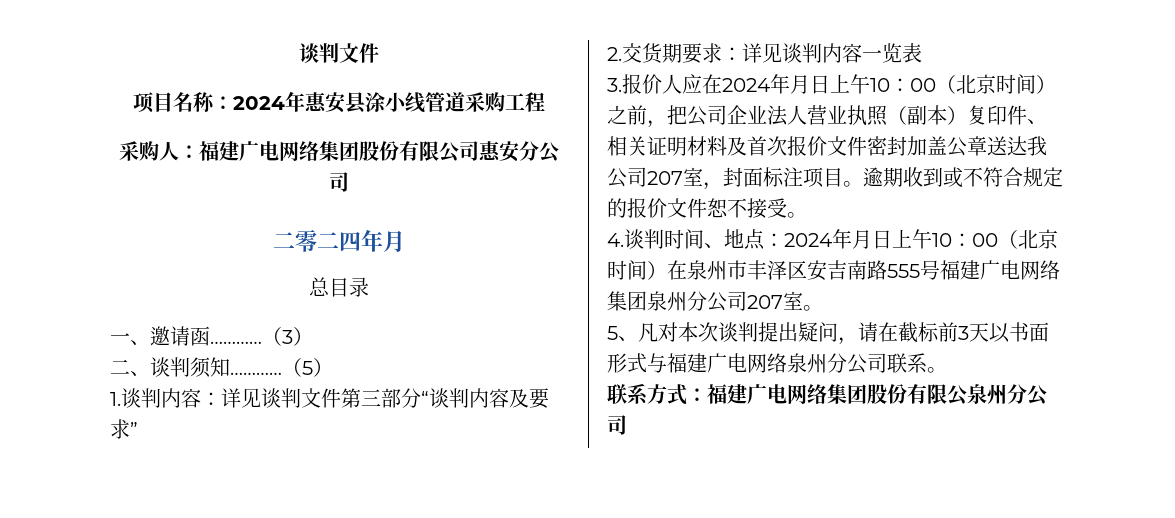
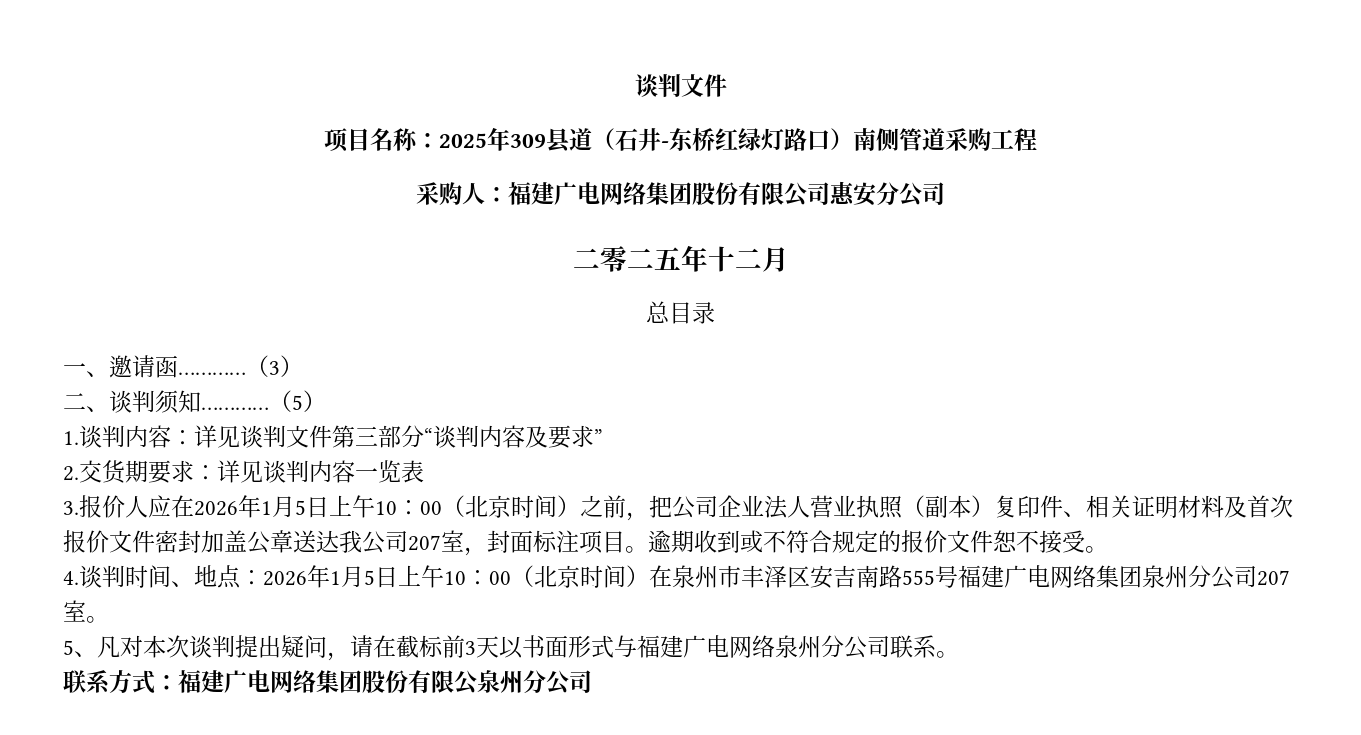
[233,91,425,113] 2024年惠安县涂小线 -> [439,127,899,152] 2025年309县道（石井-东桥红绿灯路口）南侧
[339,229,383,252] 四年 -> [653,245,762,272] 五年十二
[722,74,810,94] 2024年月 -> [194,495,306,518] 2026年1月5
[784,229,872,249] 2024年月 -> [263,565,375,588] 2026年1月5

